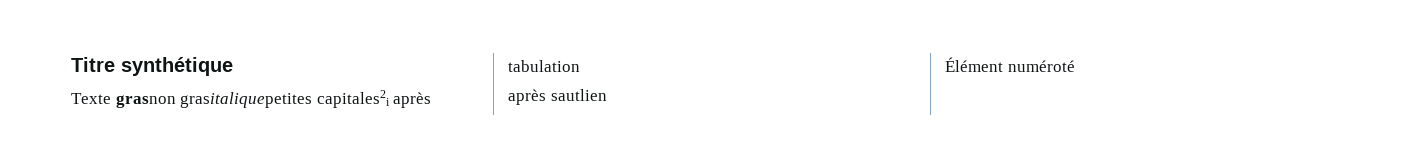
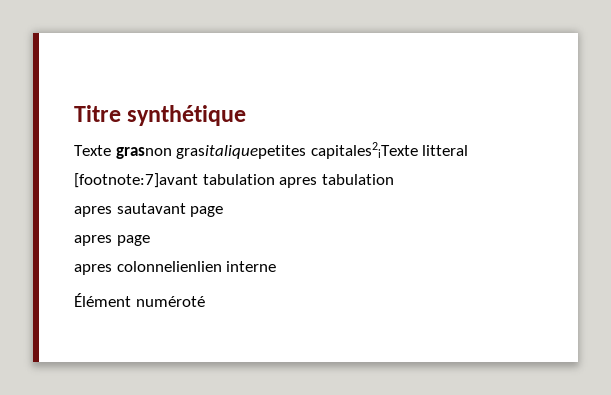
[316,90,432,108] [508,60,580,72] [508,89,607,105] capitales2i après tabulation // après sautlien -> [310,142,469,159] [74,173,394,188] [74,203,224,217] [74,235,150,246] [74,261,277,275] capitales2iTexte litteral [footnote:7]avant tabulation apres tabulation // apres sautavant page // apres page // apres colonnelienlien interne

